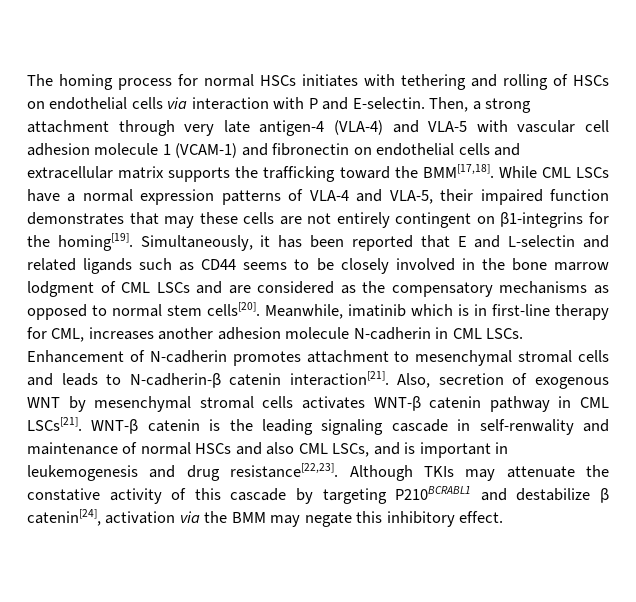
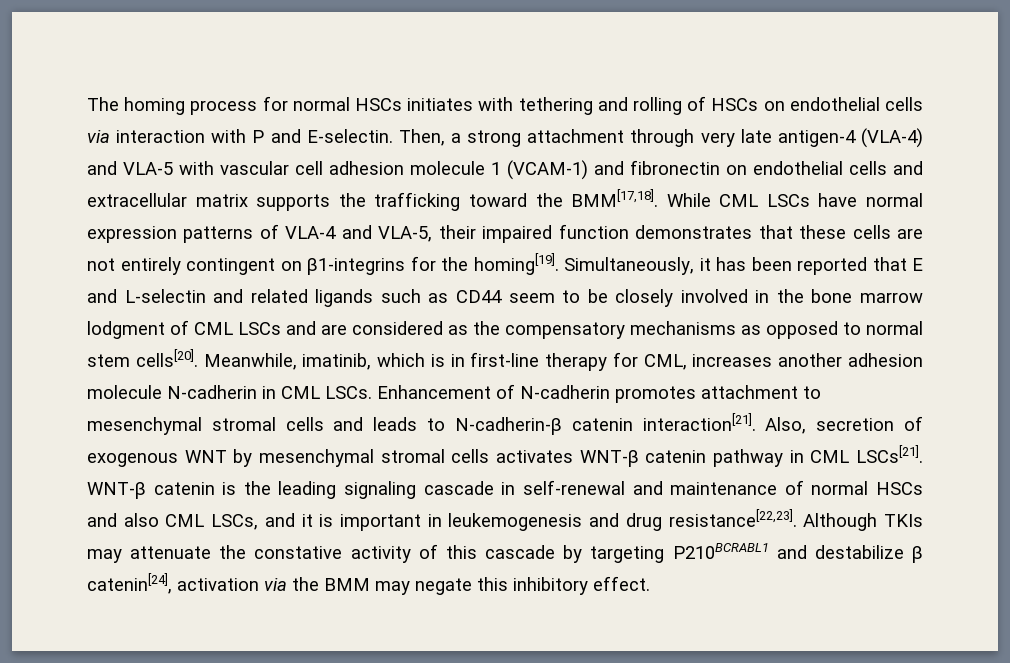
[67,193,76,202] a -> (858, 200) none
[164,216,195,228] may -> (793, 232) none
[243,262,288,270] seems -> [508,293,555,303] seem
[348,304,406,317] imatinib -> [302,353,372,370] imatinib,
[479,419,574,435] self-renwality -> [522,480,625,495] self-renewal
(400, 448) none -> [301,514,313,527] it

